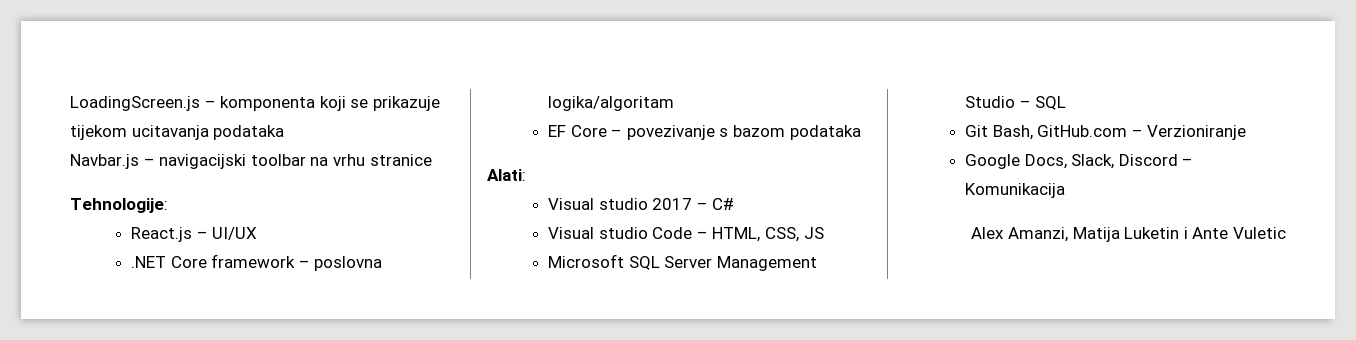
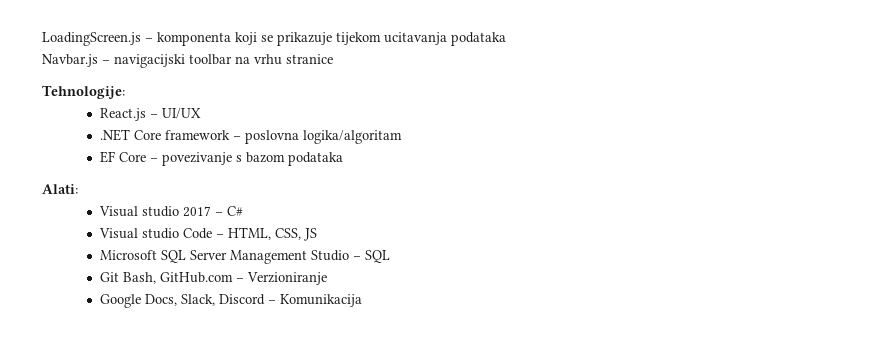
[971,227,1286,242] // Alex Amanzi, Matija Luketin i Ante Vuletic -> (363, 300) none

